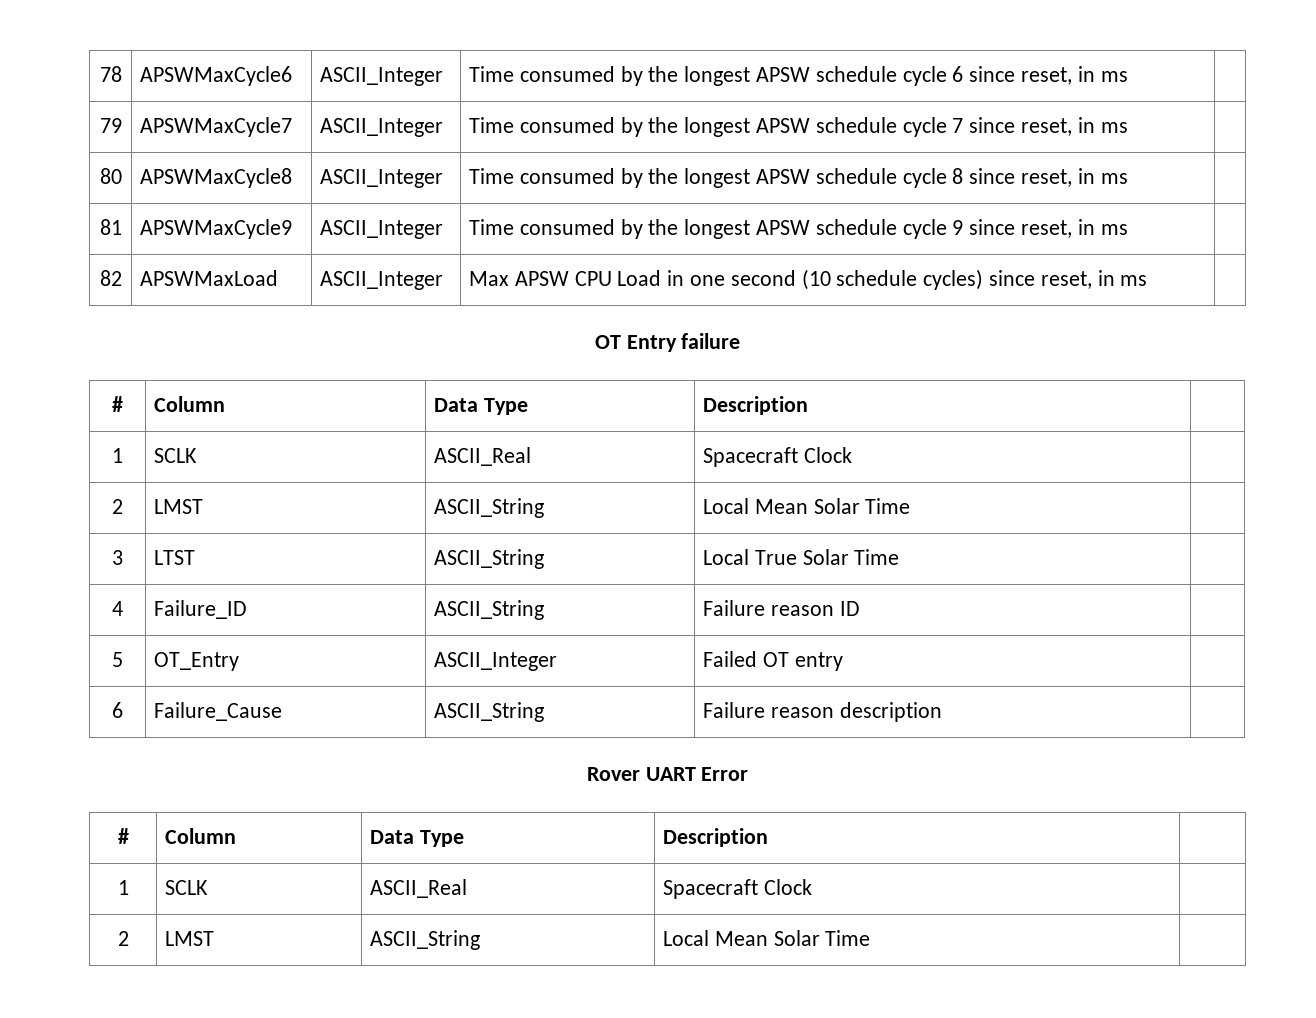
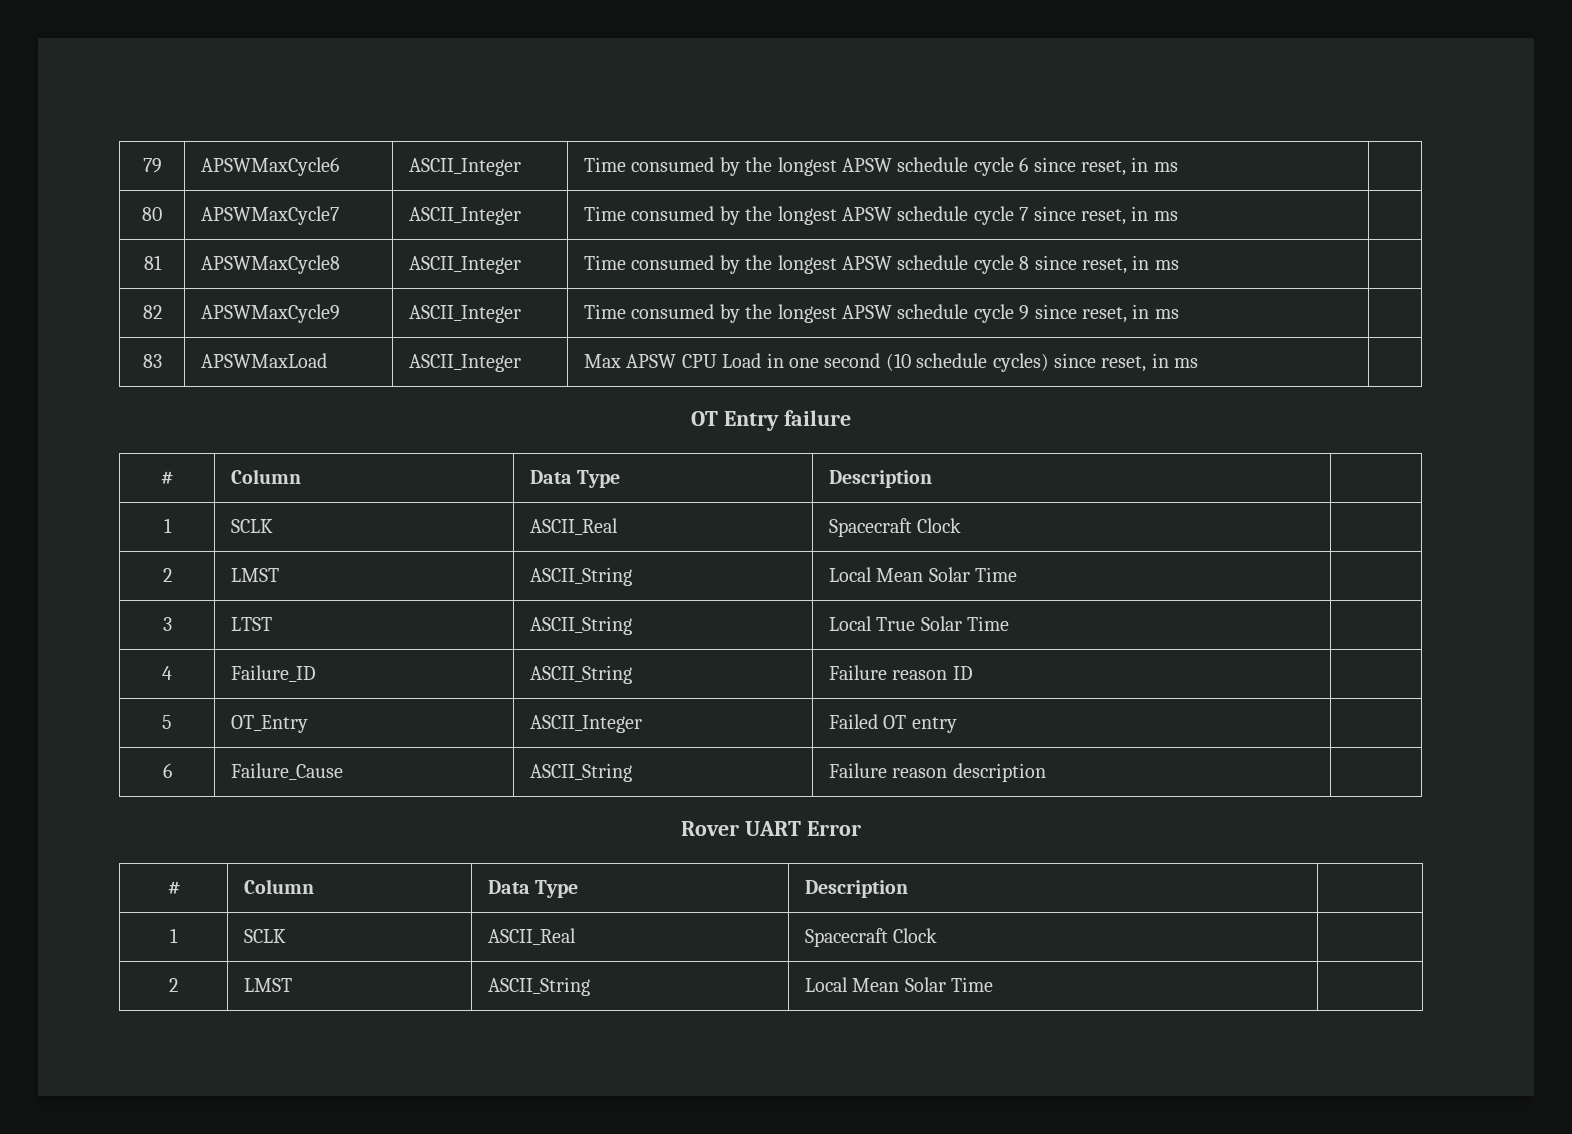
[99,66,122,82] 78 -> [142,158,162,173] 79
[99,118,122,133] 79 -> [142,207,162,221] 80
[99,168,122,184] 80 -> [143,255,162,270] 81
[99,219,122,235] 81 -> [142,305,162,319] 82
[99,270,122,286] 82 -> [142,354,162,368] 83

